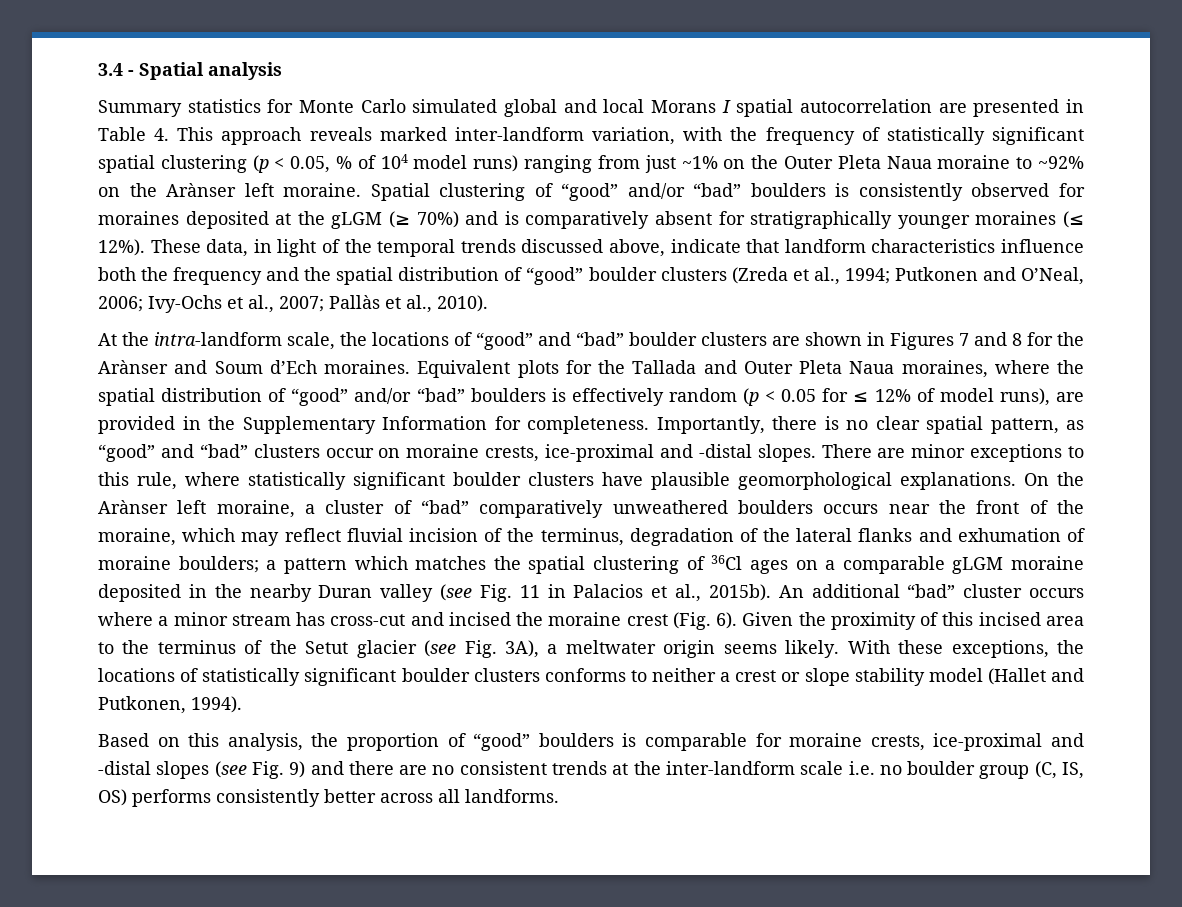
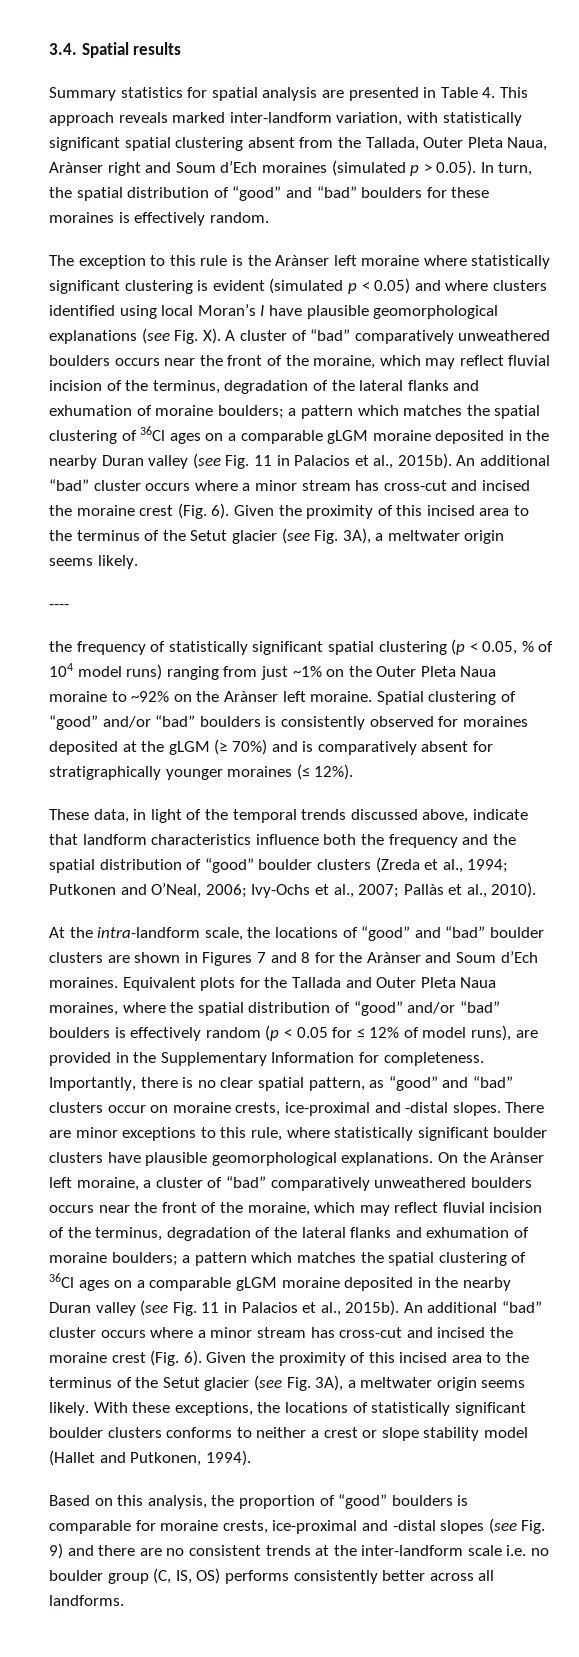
[98,62,282,80] 3.4 - Spatial analysis -> [49,42,182,58] 3.4. Spatial results
[299,99,932,117] Monte Carlo simulated global and local Morans I spatial autocorrelation -> [211,87,318,101] spatial analysis
(723, 134) none -> [442,112,522,126] [49,137,548,151] [49,160,533,176] [49,186,490,201] [49,212,269,226] [49,255,551,269] [49,278,547,294] [49,304,499,319] [49,328,551,344] [49,355,551,369] [49,380,480,394] [49,405,541,419] [49,426,550,444] [49,453,551,469] [49,479,530,491] [49,503,530,519] [49,528,505,544] [49,555,138,569] [49,604,69,609] statistically significant spatial clustering absent from the Tallada, Outer Pleta Naua, Arànser right and Soum d’Ech moraines (simulated p > 0.05). In turn, the spatial distribution of “good” and “bad” boulders for these moraines is effectively random. // The exception to this rule is the Arànser left moraine where statistically significant clustering is evident (simulated p < 0.05) and where clusters identified using local Moran’s I have plausible geomorphological explanations (see Fig. X). A cluster of “bad” comparatively unweathered boulders occurs near the front of the moraine, which may reflect fluvial incision of the terminus, degradation of the lateral flanks and exhumation of moraine boulders; a pattern which matches the spatial clustering of 36Cl ages on a comparable gLGM moraine deposited in the nearby Duran valley (see Fig. 11 in Palacios et al., 2015b). An additional “bad” cluster occurs where a minor stream has cross-cut and incised the moraine crest (Fig. 6). Given the proximity of this incised area to the terminus of the Setut glacier (see Fig. 3A), a meltwater origin seems likely. // ---- //
(145, 247) none -> (354, 772) //

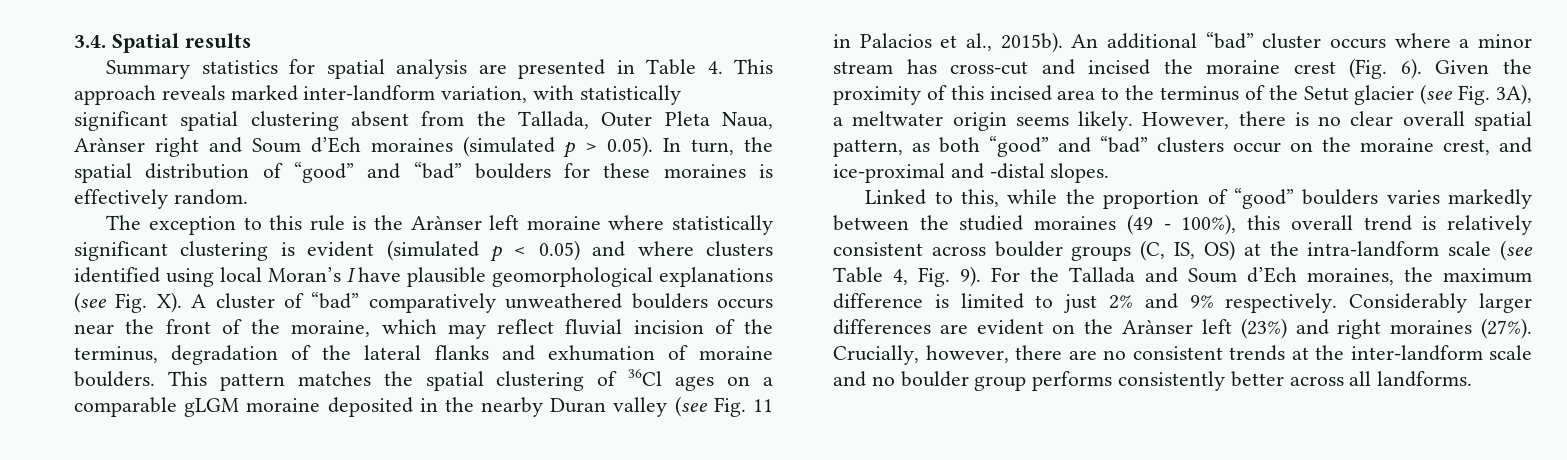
[217,405,399,419] boulders; a pattern which -> [74,371,285,391] boulders. This pattern
[49,604,69,609] [49,639,554,655] [49,663,497,680] [49,691,516,705] [49,715,528,730] [49,739,493,755] [49,764,354,780] [49,809,528,823] [49,834,516,848] [49,857,509,873] [49,882,537,898] [49,926,544,941] [49,951,538,966] [49,977,497,991] [49,1001,500,1016] [49,1025,538,1041] [49,1052,484,1066] [49,1077,136,1091] // ---- // the frequency of statistically significant spatial clustering (p < 0.05, % of 104 model runs) ranging from just ~1% on the Outer Pleta Naua moraine to ~92% on the Arànser left moraine. Spatial clustering of “good” and/or “bad” boulders is consistently observed for moraines deposited at the gLGM (≥ 70%) and is comparatively absent for stratigraphically younger moraines (≤ 12%). // These data, in light of the temporal trends discussed above, indicate that landform characteristics influence both the frequency and the spatial distribution of “good” boulder clusters (Zreda et al., 1994; Putkonen and O’Neal, 2006; Ivy-Ochs et al., 2007; Pallàs et al., 2010). // At the intra-landform scale, the locations of “good” and “bad” boulder clusters are shown in Figures 7 and 8 for the Arànser and Soum d’Ech moraines. Equivalent plots for the Tallada and Outer Pleta Naua moraines, where the spatial distribution of “good” and/or “bad” boulders is effectively random (p < 0.05 for ≤ 12% of model runs), are provided in the Supplementary Information for completeness. Importantly, -> [1142,112,1230,129] However,
(254, 1082) none -> [1402,111,1465,126] overall
(385, 1084) none -> [939,137,980,153] both
[172,1102,281,1116] moraine crests, -> [1322,137,1532,155] the moraine crest, and
[505,1102,545,1113] [49,1127,548,1141] [49,1152,545,1166] [49,1176,532,1191] [49,1202,543,1216] [49,1227,529,1241] [49,1252,527,1266] [49,1273,511,1291] [49,1300,543,1316] [49,1327,513,1338] [49,1350,530,1366] [49,1375,526,1391] [49,1402,526,1416] [49,1427,528,1441] [49,1450,251,1466] [49,1495,207,1509] There are minor exceptions to this rule, where statistically significant boulder clusters have plausible geomorphological explanations. On the Arànser left moraine, a cluster of “bad” comparatively unweathered boulders occurs near the front of the moraine, which may reflect fluvial incision of the terminus, degradation of the lateral flanks and exhumation of moraine boulders; a pattern which matches the spatial clustering of 36Cl ages on a comparable gLGM moraine deposited in the nearby Duran valley (see Fig. 11 in Palacios et al., 2015b). An additional “bad” cluster occurs where a minor stream has cross-cut and incised the moraine crest (Fig. 6). Given the proximity of this incised area to the terminus of the Setut glacier (see Fig. 3A), a meltwater origin seems likely. With these exceptions, the locations of statistically significant boulder clusters conforms to neither a crest or slope stability model (Hallet and Putkonen, 1994). // Based on this analysis, -> [865,189,1058,207] // Linked to this, while
[457,1495,469,1506] [49,1518,546,1534] [49,1543,94,1559] is comparable for moraine crests, ice-proximal and -distal slopes (see Fig. 9) and -> [1386,189,1532,209] [833,214,1532,235] [833,240,1533,261] [833,266,1532,287] [833,293,1532,313] [833,318,1532,339] [833,345,1009,365] varies markedly between the studied moraines (49 - 100%), this overall trend is relatively consistent across boulder groups (C, IS, OS) at the intra-landform scale (see Table 4, Fig. 9). For the Tallada and Soum d’Ech moraines, the maximum difference is limited to just 2% and 9% respectively. Considerably larger differences are evident on the Arànser left (23%) and right moraines (27%). Crucially, however,
[506,1545,527,1556] i.e. -> [833,371,866,387] and
[153,1568,221,1584] (C, IS, OS) -> (1027, 383) none

